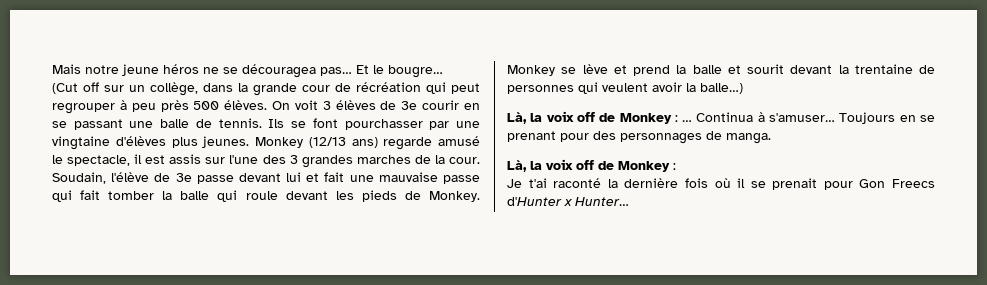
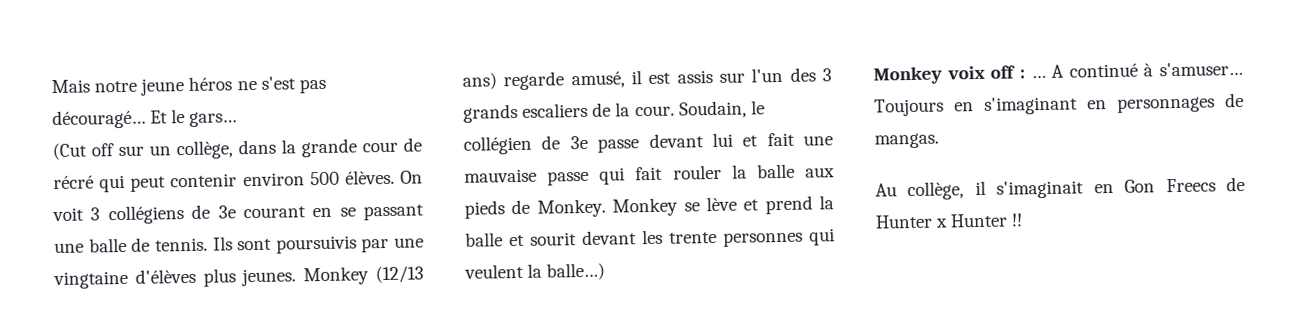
[223,64,352,78] se découragea pas… -> [260,76,326,94] [52,109,146,130] s'est pas découragé…
[388,65,443,78] bougre… -> [189,111,238,127] gars…
[356,82,421,92] récréation -> [53,175,94,190] récré
[52,100,189,114] regrouper à peu près -> [170,172,305,188] contenir environ
[335,100,460,110] élèves de 3e courir -> [107,204,306,225] collégiens de 3e courant
[291,118,423,130] se font pourchasser -> [237,235,357,254] sont poursuivis
[438,136,480,146] [52,155,131,166] amusé le spectacle, -> [570,71,625,89] amusé,
[229,155,259,164] l'une -> [751,67,784,83] l'un
[301,155,411,168] grandes marches -> [463,102,589,123] grands escaliers
[111,172,150,182] l'élève -> [750,100,765,115] [463,135,532,155] le collégien
[108,190,354,202] tomber la balle qui roule devant les -> [672,163,835,180] rouler la balle aux
[838,64,935,74] la trentaine de -> [642,229,717,245] les trente
[652,82,682,92] avoir -> (524, 271) none
[507,111,936,124] [507,131,771,144] [507,159,676,172] [507,178,935,190] [507,197,629,206] Là, la voix off de Monkey : … Continua à s'amuser… Toujours en se prenant pour des personnages de manga. // Là, la voix off de Monkey : // Je t'ai raconté la dernière fois où il se prenait pour Gon Freecs d'Hunter x Hunter… -> [873,61,1243,85] [874,92,1244,117] [874,132,939,149] [875,176,1245,201] [875,213,1024,229] Monkey voix off : … A continué à s'amuser… Toujours en s'imaginant en personnages de mangas. // Au collège, il s'imaginait en Gon Freecs de Hunter x Hunter !!

